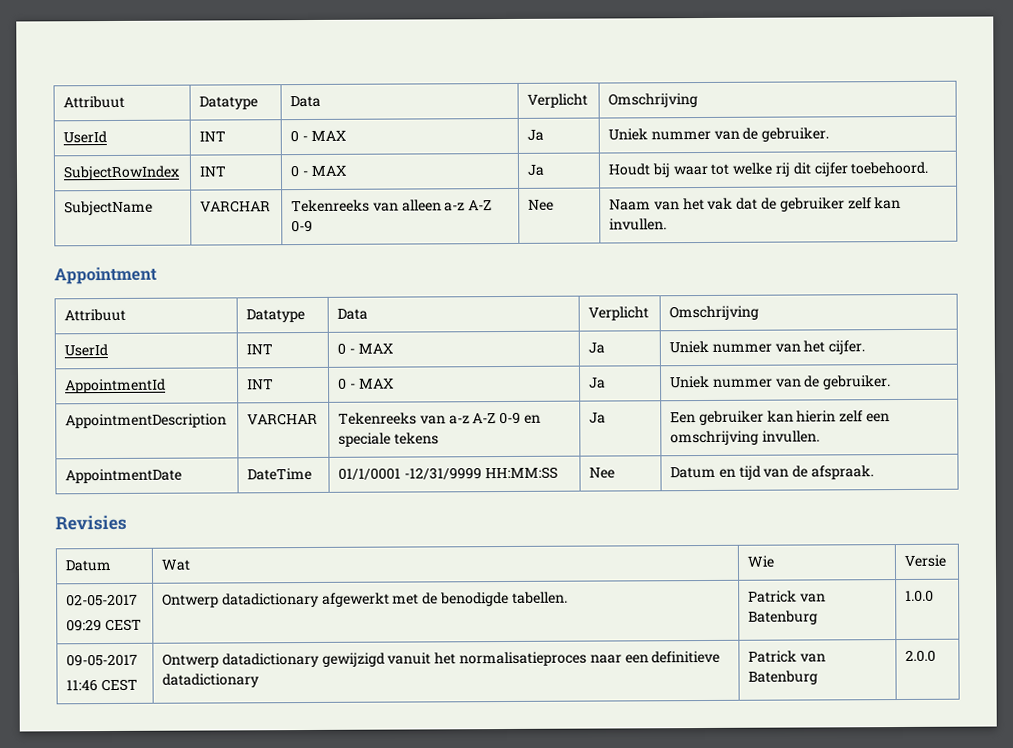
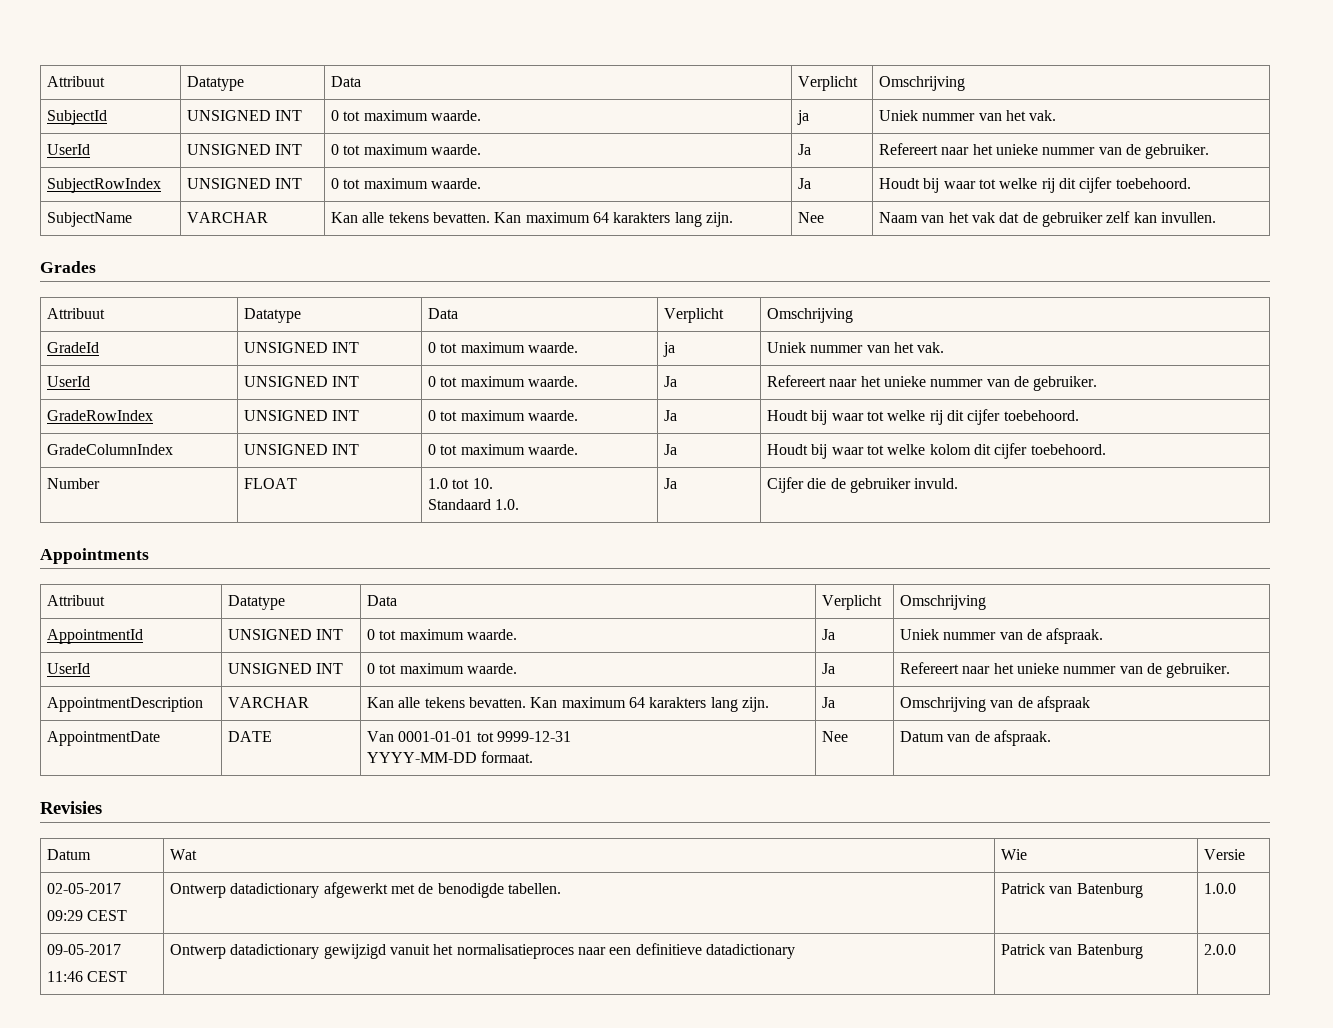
[63,95,126,109] [199,96,259,110] [290,95,322,108] [527,93,589,108] [608,93,699,108] [63,131,108,144] [199,131,227,142] [290,130,346,143] [527,129,545,141] [608,128,649,141] Attribuut | Datatype | Data | Verplicht | Omschrijving // UserId | INT | 0 - MAX | Ja | Uniek -> [47,76,106,87] [187,76,245,91] [331,76,362,87] [798,76,859,91] [879,76,966,91] [47,110,108,125] [187,110,303,121] [331,110,481,121] [797,110,810,125] [879,110,1057,121] [47,144,91,155] [187,144,303,155] [331,144,481,155] [798,144,812,155] [879,143,1038,155] Attribuut | Datatype | Data | Verplicht | Omschrijving // SubjectId | UNSIGNED INT | 0 tot maximum waarde. | ja | Uniek nummer van het vak. // UserId | UNSIGNED INT | 0 tot maximum waarde. | Ja | Refereert naar het unieke
[199,166,227,177] [290,165,346,178] INT | 0 - MAX -> [187,178,303,189] [331,178,481,189] UNSIGNED INT | 0 tot maximum waarde.
[291,199,493,213] [291,219,314,233] Tekenreeks van alleen a-z A-Z 0-9 -> [331,212,733,227] Kan alle tekens bevatten. Kan maximum 64 karakters lang zijn.
[54,266,157,285] [64,308,127,322] [246,309,306,323] [337,308,369,320] [588,306,650,321] [669,305,760,321] [64,344,109,357] [246,344,274,355] [337,342,393,355] [588,342,606,354] [669,340,866,355] [65,378,167,394] [247,379,275,390] [338,377,394,390] [589,377,607,389] [670,375,711,389] Appointment // Attribuut | Datatype | Data | Verplicht | Omschrijving // UserId | INT | 0 - MAX | Ja | Uniek nummer van het cijfer. // AppointmentId | INT | 0 - MAX | Ja | Uniek -> [40,261,96,273] [47,308,106,319] [244,308,302,323] [428,308,459,319] [664,308,725,323] [767,308,854,323] [47,342,100,353] [244,342,360,353] [428,342,578,353] [663,342,676,357] [767,342,945,353] [47,376,91,387] [244,376,360,387] [428,376,578,387] [664,376,678,387] [767,375,1098,391] [47,410,154,421] [244,410,360,421] [428,410,578,421] [664,410,678,421] [767,409,1079,425] [47,444,174,455] [244,444,360,455] [428,444,578,455] [664,444,678,455] [767,443,1106,459] [47,478,101,489] [244,478,298,489] [428,478,493,489] [428,499,520,510] [664,478,678,489] [767,477,959,493] [40,548,149,564] [47,595,106,606] [228,595,286,610] [367,595,398,606] [822,595,883,610] [900,595,987,610] [47,629,144,644] [228,629,344,640] [367,629,517,640] [822,629,836,640] [900,628,1104,644] [47,663,91,674] [228,663,344,674] [367,663,517,674] [822,663,836,674] [900,662,1059,674] Grades // Attribuut | Datatype | Data | Verplicht | Omschrijving // GradeId | UNSIGNED INT | 0 tot maximum waarde. | ja | Uniek nummer van het vak. // UserId | UNSIGNED INT | 0 tot maximum waarde. | Ja | Refereert naar het unieke nummer van de gebruiker. // GradeRowIndex | UNSIGNED INT | 0 tot maximum waarde. | Ja | Houdt bij waar tot welke rij dit cijfer toebehoord. // GradeColumnIndex | UNSIGNED INT | 0 tot maximum waarde. | Ja | Houdt bij waar tot welke kolom dit cijfer toebehoord. // Number | FLOAT | 1.0 tot 10. // Standaard 1.0. | Ja | Cijfer die de gebruiker invuld. // Appointments // Attribuut | Datatype | Data | Verplicht | Omschrijving // AppointmentId | UNSIGNED INT | 0 tot maximum waarde. | Ja | Uniek nummer van de afspraak. // UserId | UNSIGNED INT | 0 tot maximum waarde. | Ja | Refereert naar het unieke
[338,411,541,425] [338,432,439,447] [589,412,607,424] [670,410,890,426] [670,430,820,446] [65,468,183,484] [247,467,313,481] [338,466,558,480] Tekenreeks van a-z A-Z 0-9 en speciale tekens | Ja | Een gebruiker kan hierin zelf een omschrijving invullen. // AppointmentDate | DateTime | 01/1/0001 -12/31/9999 HH:MM:SS -> [367,697,769,712] [822,697,836,708] [900,696,1090,712] [47,731,161,746] [228,731,273,742] [367,731,571,742] [367,751,534,763] Kan alle tekens bevatten. Kan maximum 64 karakters lang zijn. | Ja | Omschrijving van de afspraak // AppointmentDate | DATE | Van 0001-01-01 tot 9999-12-31 // YYYY-MM-DD formaat.
[718,465,761,480] en tijd -> (945, 736) none

